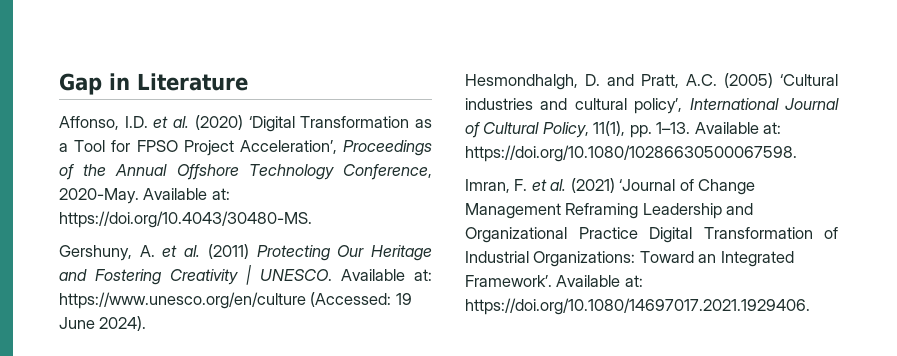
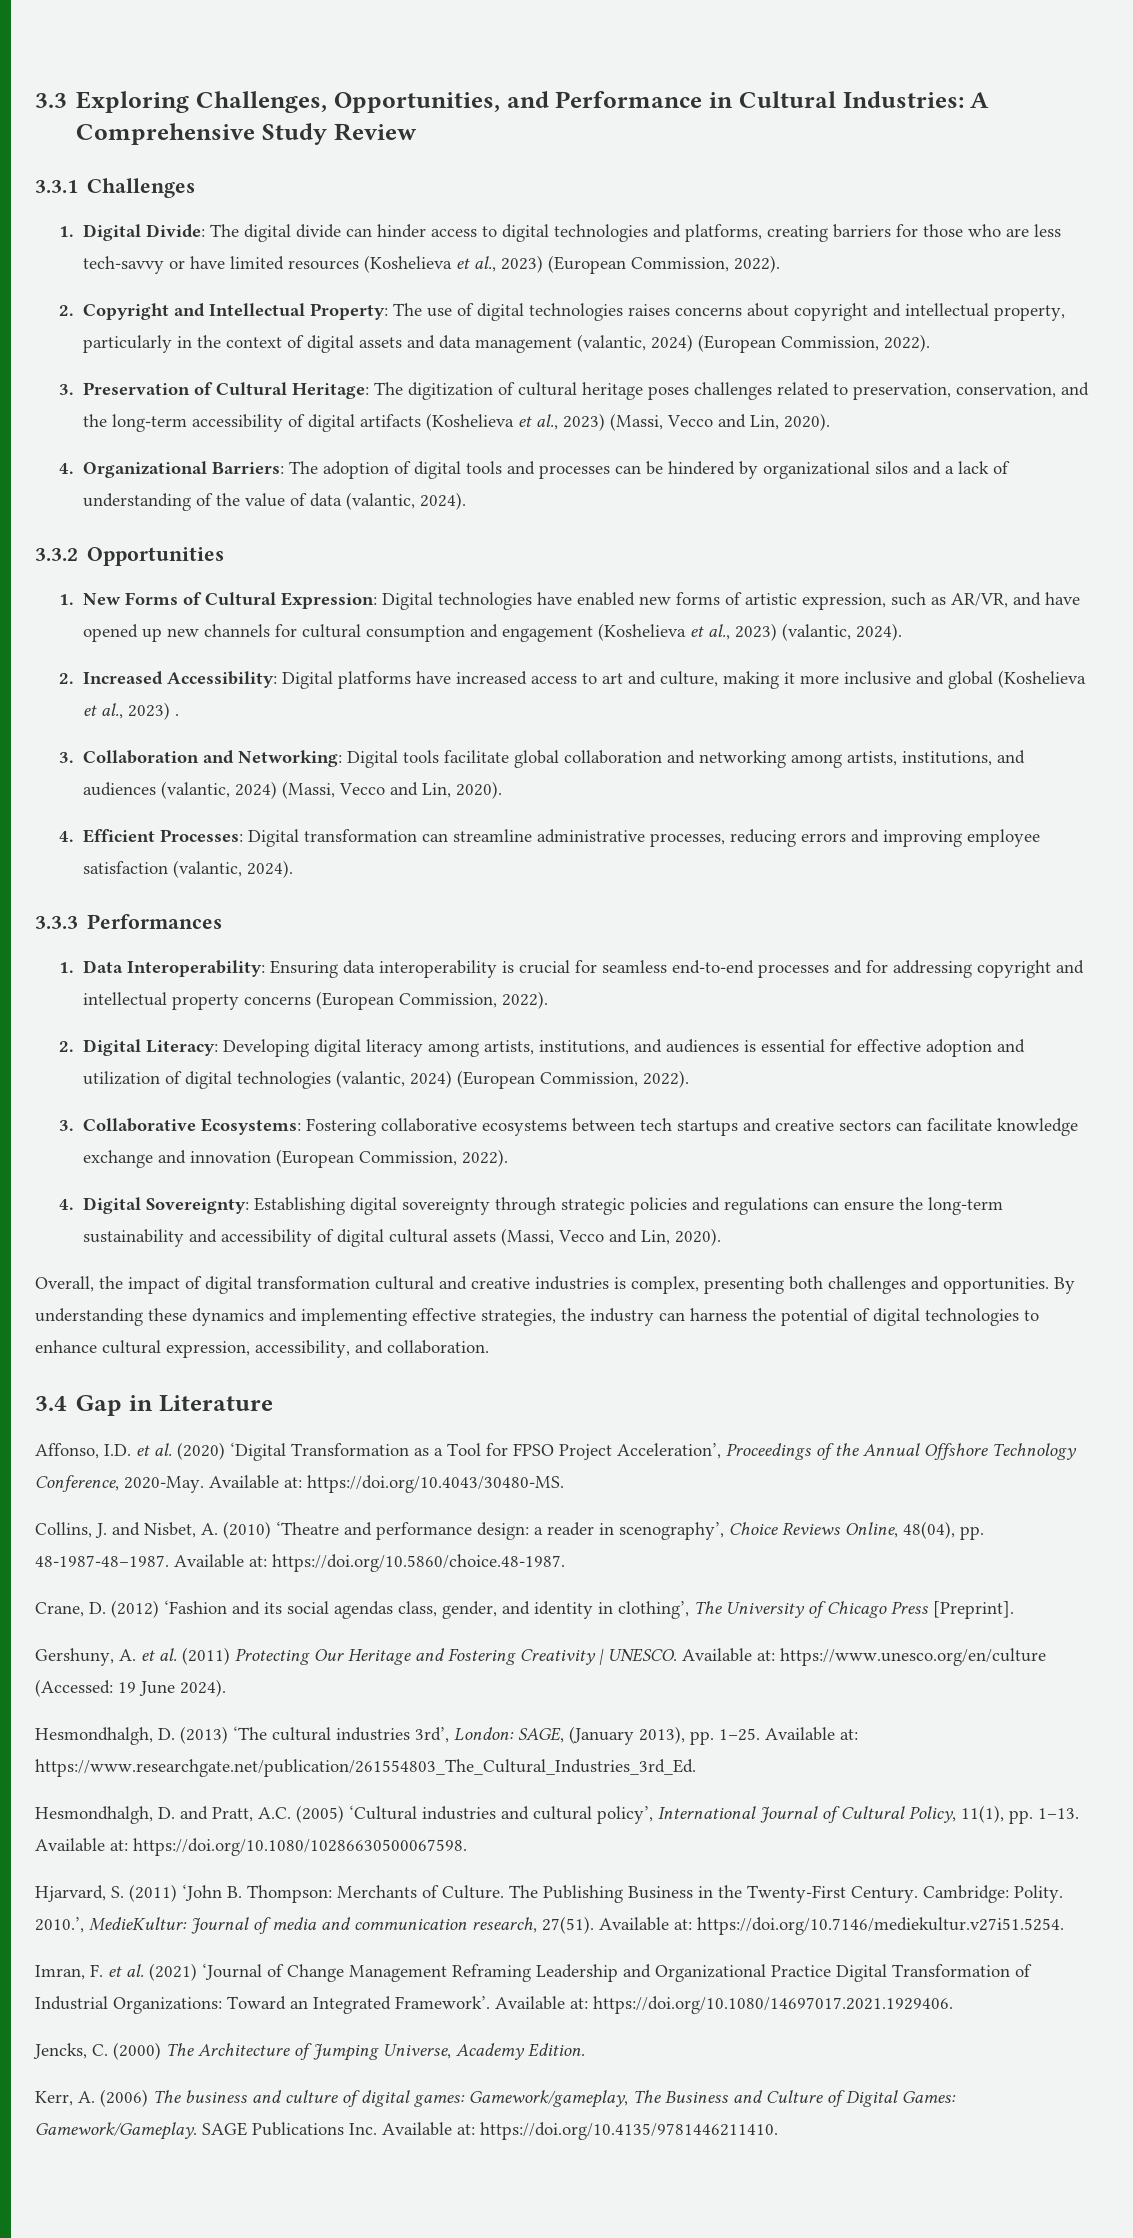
(59, 84) none -> [35,91,990,113] [76,123,417,145] [35,178,196,198] [58,224,1062,242] [83,255,781,274] [58,303,1066,321] [83,334,931,353] [58,382,1090,400] [83,413,831,432] [58,461,1011,479] [83,492,467,511] [35,547,225,566] [58,592,1081,610] [83,623,903,642] [58,670,1087,689] [83,702,180,720] [58,750,1026,768] [83,781,503,799] [58,829,1041,847] [83,860,294,878] [35,914,223,929] [58,960,1085,978] [83,991,549,1010] [58,1039,1026,1057] [83,1070,690,1089] [58,1118,1079,1136] [83,1149,509,1168] [58,1197,1004,1215] [83,1228,722,1247] [35,1276,1075,1294] [35,1308,1039,1326] [35,1340,489,1358] [35,1396,67,1411] 3.3 Exploring Challenges, Opportunities, and Performance in Cultural Industries: A Comprehensive Study Review // 3.3.1 Challenges // 1. Digital Divide: The digital divide can hinder access to digital technologies and platforms, creating barriers for those who are less tech-savvy or have limited resources (Koshelieva et al., 2023) (European Commission, 2022). // 2. Copyright and Intellectual Property: The use of digital technologies raises concerns about copyright and intellectual property, particularly in the context of digital assets and data management (valantic, 2024) (European Commission, 2022). // 3. Preservation of Cultural Heritage: The digitization of cultural heritage poses challenges related to preservation, conservation, and the long-term accessibility of digital artifacts (Koshelieva et al., 2023) (Massi, Vecco and Lin, 2020). // 4. Organizational Barriers: The adoption of digital tools and processes can be hindered by organizational silos and a lack of understanding of the value of data (valantic, 2024). // 3.3.2 Opportunities // 1. New Forms of Cultural Expression: Digital technologies have enabled new forms of artistic expression, such as AR/VR, and have opened up new channels for cultural consumption and engagement (Koshelieva et al., 2023) (valantic, 2024). // 2. Increased Accessibility: Digital platforms have increased access to art and culture, making it more inclusive and global (Koshelieva et al., 2023) . // 3. Collaboration and Networking: Digital tools facilitate global collaboration and networking among artists, institutions, and audiences (valantic, 2024) (Massi, Vecco and Lin, 2020). // 4. Efficient Processes: Digital transformation can streamline administrative processes, reducing errors and improving employee satisfaction (valantic, 2024). // 3.3.3 Performances // 1. Data Interoperability: Ensuring data interoperability is crucial for seamless end-to-end processes and for addressing copyright and intellectual property concerns (European Commission, 2022). // 2. Digital Literacy: Developing digital literacy among artists, institutions, and audiences is essential for effective adoption and utilization of digital technologies (valantic, 2024) (European Commission, 2022). // 3. Collaborative Ecosystems: Fostering collaborative ecosystems between tech startups and creative sectors can facilitate knowledge exchange and innovation (European Commission, 2022). // 4. Digital Sovereignty: Establishing digital sovereignty through strategic policies and regulations can ensure the long-term sustainability and accessibility of digital cultural assets (Massi, Vecco and Lin, 2020). // Overall, the impact of digital transformation cultural and creative industries is complex, presenting both challenges and opportunities. By understanding these dynamics and implementing effective strategies, the industry can harness the potential of digital technologies to enhance cultural expression, accessibility, and collaboration. // 3.4
(312, 219) none -> [35,1521,984,1540] [35,1554,565,1572] [35,1600,1014,1619] // Collins, J. and Nisbet, A. (2010) ‘Theatre and performance design: a reader in scenography’, Choice Reviews Online, 48(04), pp. 48-1987-48–1987. Available at: https://doi.org/10.5860/choice.48-1987. // Crane, D. (2012) ‘Fashion and its social agendas class, gender, and identity in clothing’, The University of Chicago Press [Preprint].
(147, 323) none -> [35,1726,858,1745] [35,1759,696,1777] // Hesmondhalgh, D. (2013) ‘The cultural industries 3rd’, London: SAGE, (January 2013), pp. 1–25. Available at: https://www.researchgate.net/publication/261554803_The_Cultural_Industries_3rd_Ed.
(797, 153) none -> [35,1884,1063,1903] [35,1916,1064,1935] // Hjarvard, S. (2011) ‘John B. Thompson: Merchants of Culture. The Publishing Business in the Twenty-First Century. Cambridge: Polity. 2010.’, MedieKultur: Journal of media and communication research, 27(51). Available at: https://doi.org/10.7146/mediekultur.v27i51.5254.
(810, 306) none -> [33,2042,585,2061] [35,2089,956,2108] [35,2122,778,2140] // Jencks, C. (2000) The Architecture of Jumping Universe, Academy Edition. // Kerr, A. (2006) The business and culture of digital games: Gamework/gameplay, The Business and Culture of Digital Games: Gamework/Gameplay. SAGE Publications Inc. Available at: https://doi.org/10.4135/9781446211410.

